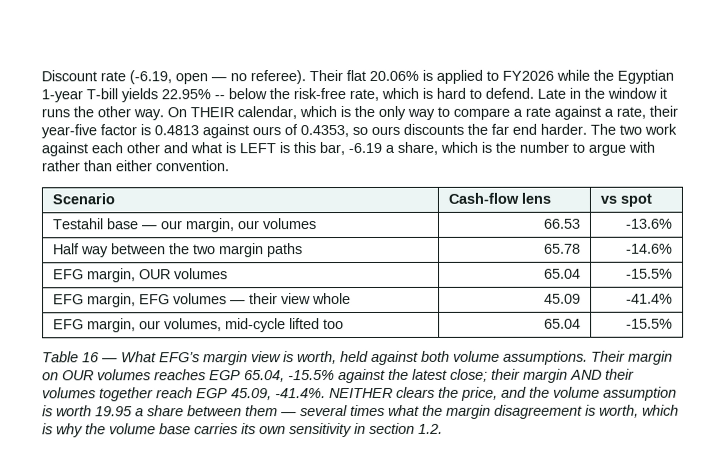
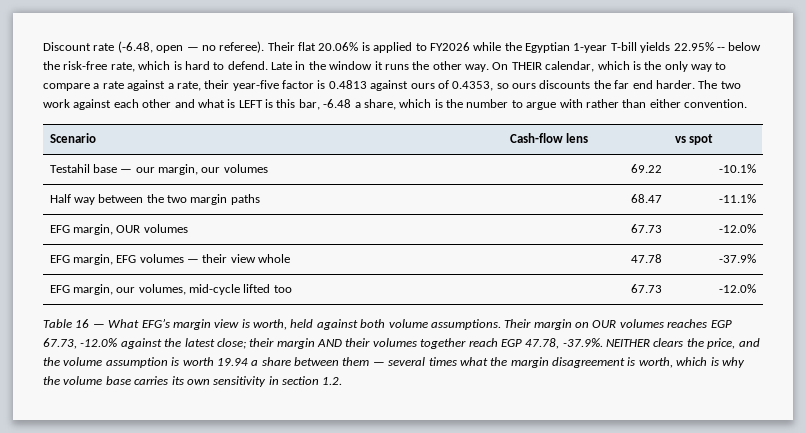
[129,70,172,85] (-6.19, -> [117,41,153,53] (-6.48,
[348,142,382,154] -6.19 -> [323,99,352,108] -6.48
[542,218,580,229] [624,218,672,229] 66.53 | -13.6% -> [631,164,663,173] [719,164,757,173] 69.22 | -10.1%
[543,243,581,254] [625,243,673,254] 65.78 | -14.6% -> [631,194,663,203] [719,194,757,203] 68.47 | -11.1%
[543,268,581,279] [625,268,673,279] 65.04 | -15.5% -> [631,224,663,233] [719,224,757,233] 67.73 | -12.0%
[543,293,581,304] [625,293,673,304] 45.09 | -41.4% -> [631,254,663,263] [719,254,757,263] 47.78 | -37.9%
[543,318,581,329] [625,318,673,329] 65.04 | -15.5% -> [631,284,663,293] [719,284,757,293] 67.73 | -12.0%
[244,370,335,383] 65.04, -15.5% -> [43,338,118,349] 67.73, -12.0%
[231,388,326,401] 45.09, -41.4%. -> [525,338,603,349] 47.78, -37.9%.
[95,406,133,417] 19.95 -> [216,358,248,366] 19.94

